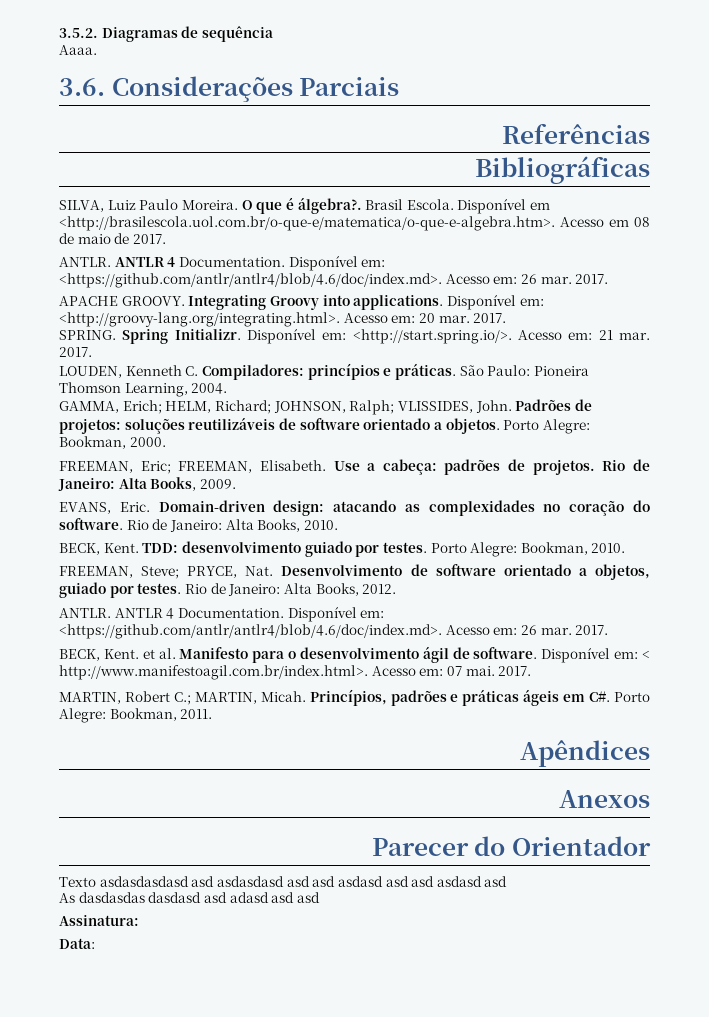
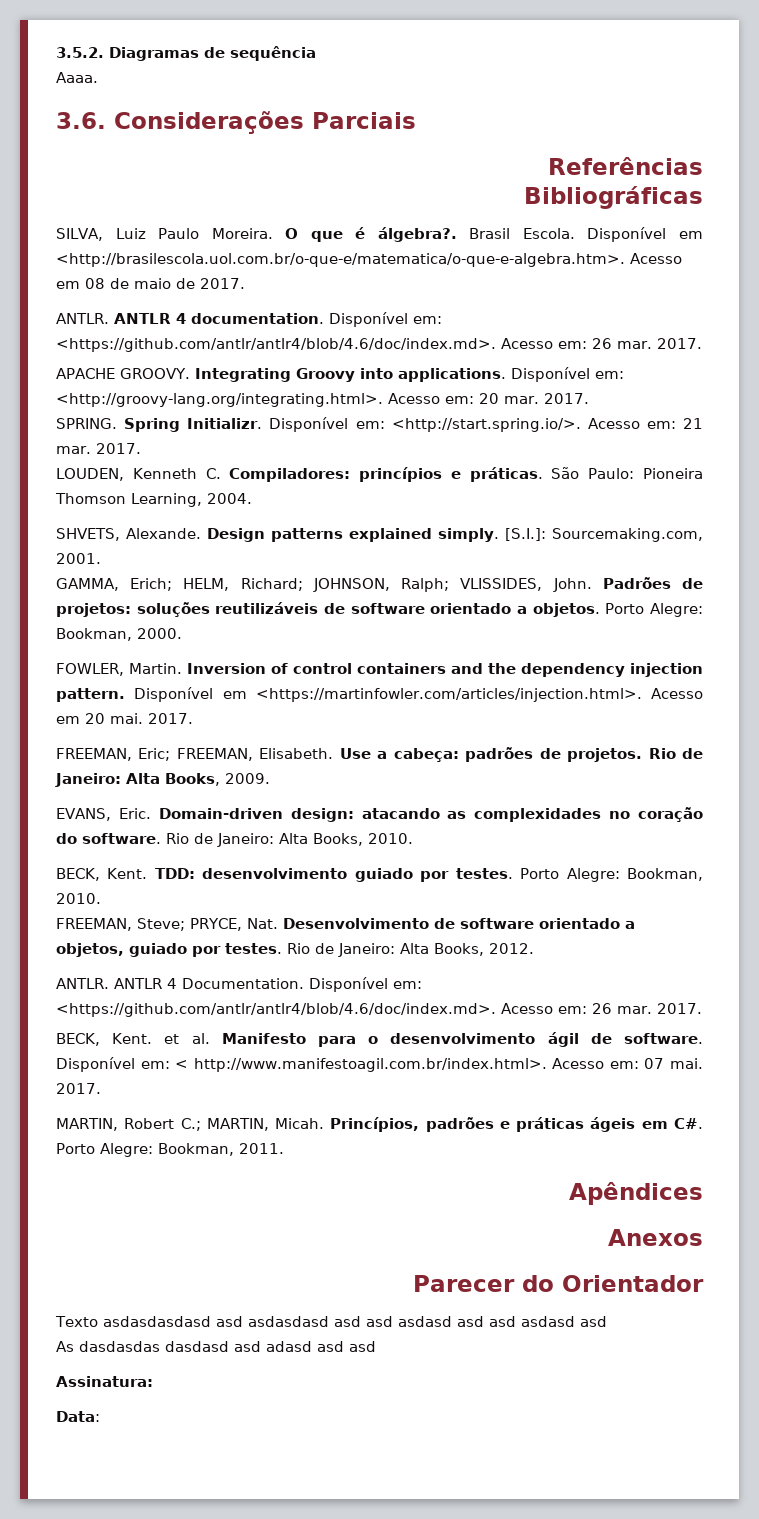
[178,257,285,267] Documentation. -> [191,313,324,324] documentation.
(228, 388) none -> [56,528,703,542] [56,553,101,564] // SHVETS, Alexande. Design patterns explained simply. [S.I.]: Sourcemaking.com, 2001.
(166, 442) none -> [56,663,703,677] [56,687,703,702] [56,713,193,724] // FOWLER, Martin. Inversion of control containers and the dependency injection pattern. Disponível em <https://martinfowler.com/articles/injection.html>. Acesso em 20 mai. 2017.

